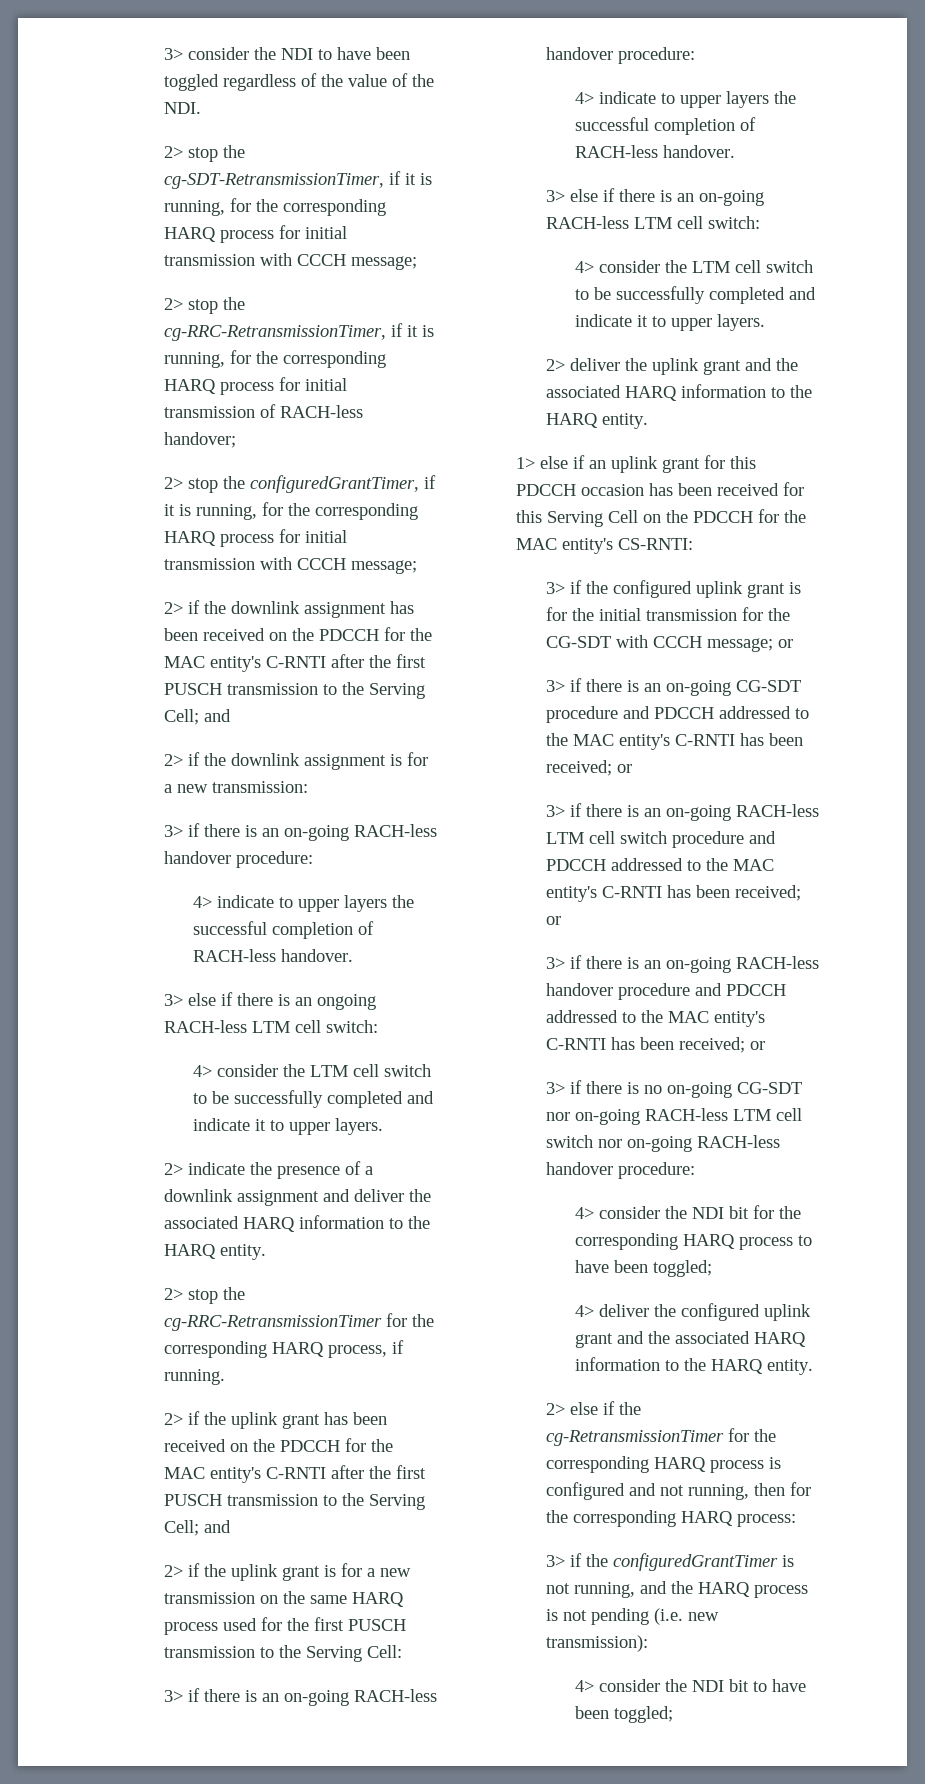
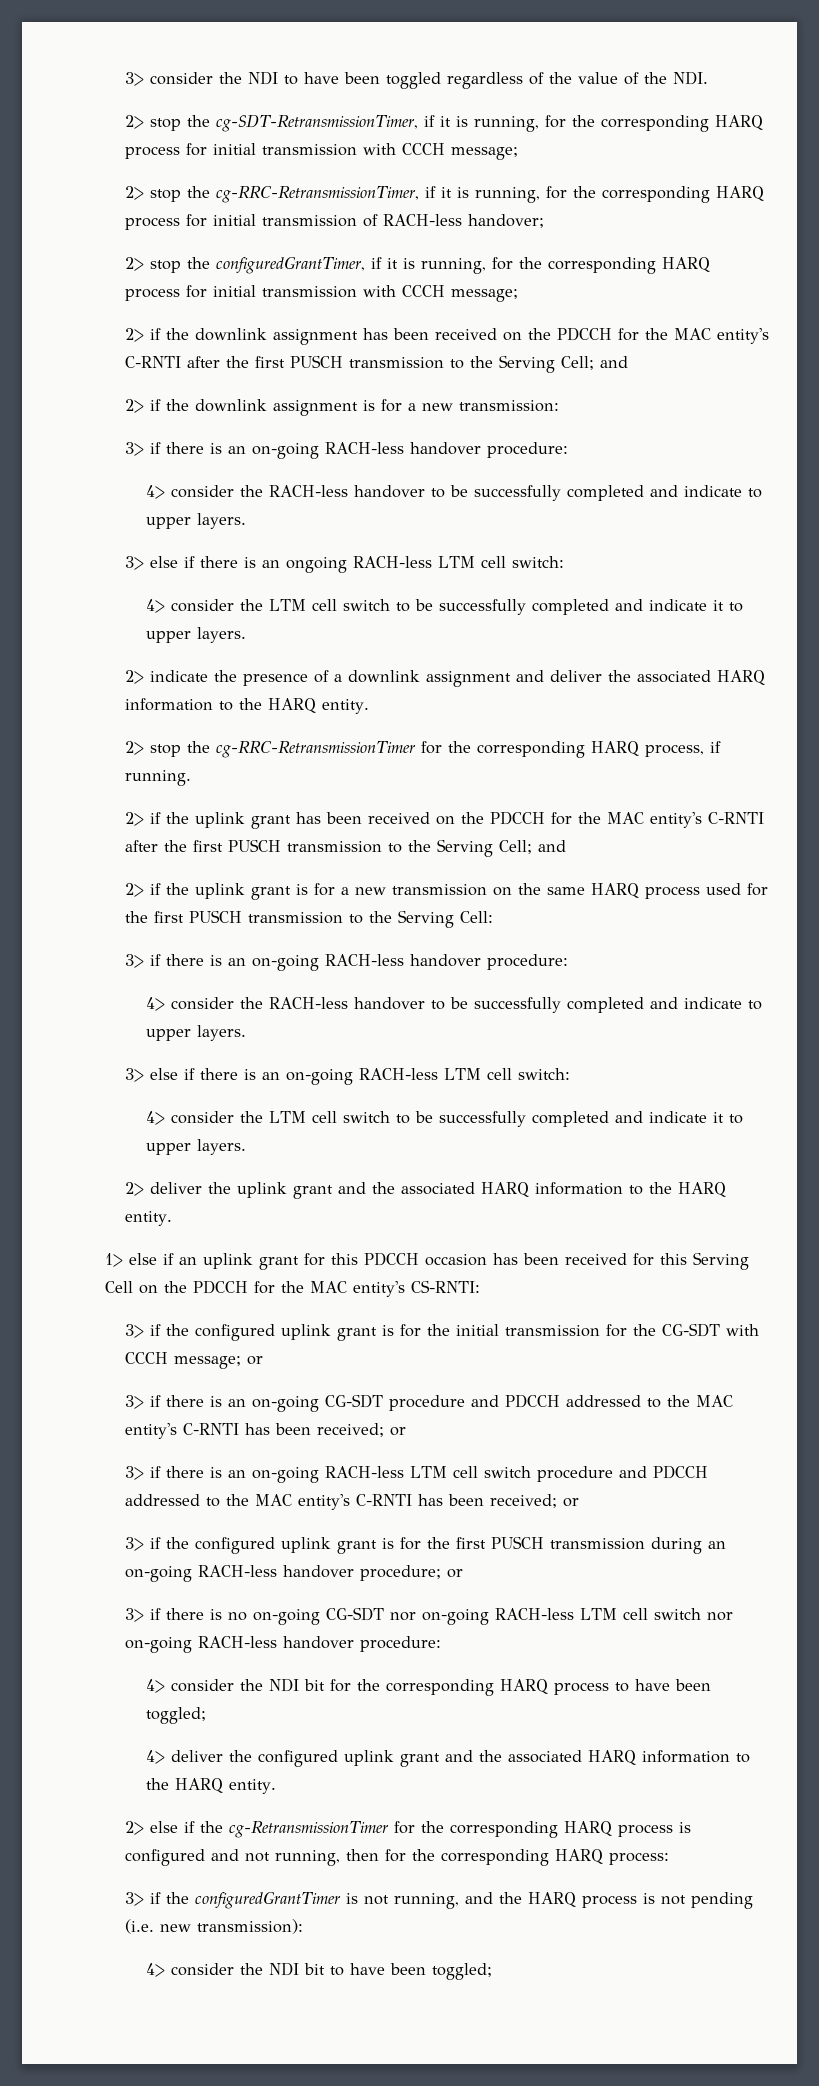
[217,895,415,912] [193,921,375,939] [193,949,354,962] indicate to upper layers the successful completion of RACH-less handover. -> [170,485,762,501] [145,513,246,529] consider the RACH-less handover to be successfully completed and indicate to upper layers.
[599,91,797,108] [575,117,757,135] [575,145,736,158] indicate to upper layers the successful completion of RACH-less handover. -> [170,997,762,1013] [145,1025,246,1041] consider the RACH-less handover to be successfully completed and indicate to upper layers.
[585,956,819,973] [545,983,786,1000] [545,1010,765,1027] [545,1037,745,1053] there is an on-going RACH-less handover procedure and PDCCH addressed to the MAC entity's C-RNTI has been received; -> [166,1536,727,1554] [125,1565,442,1582] the configured uplink grant is for the first PUSCH transmission during an on-going RACH-less handover procedure;

